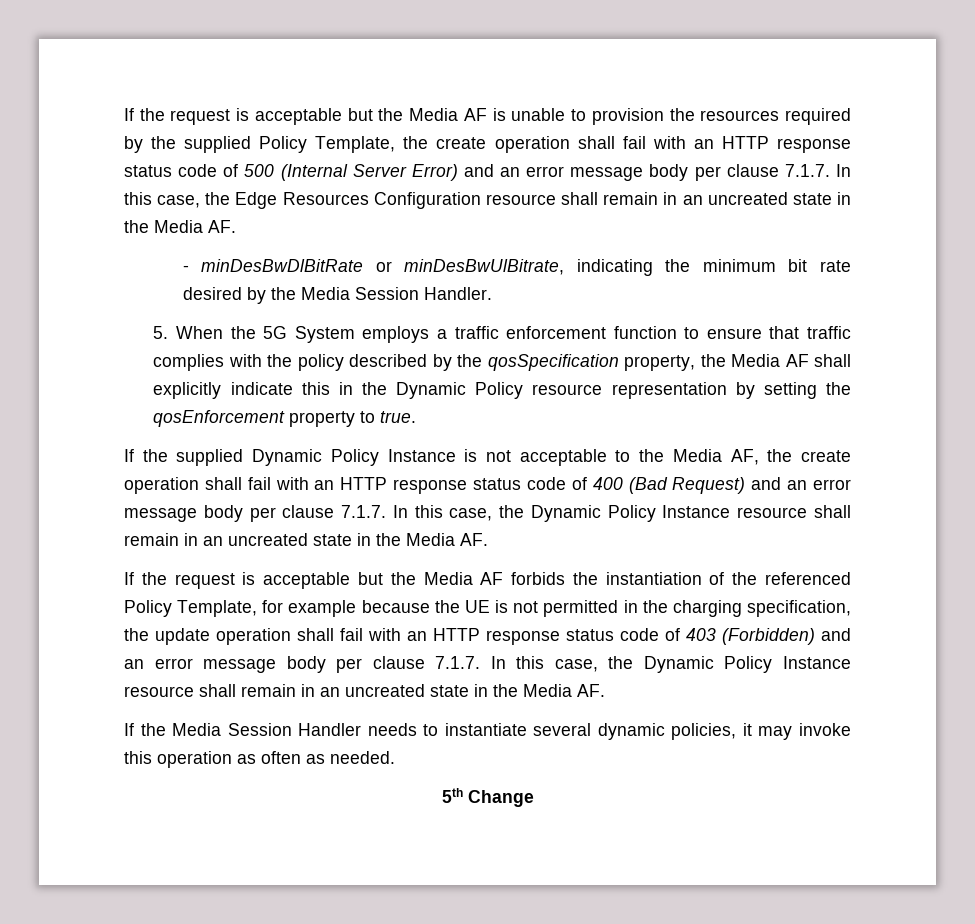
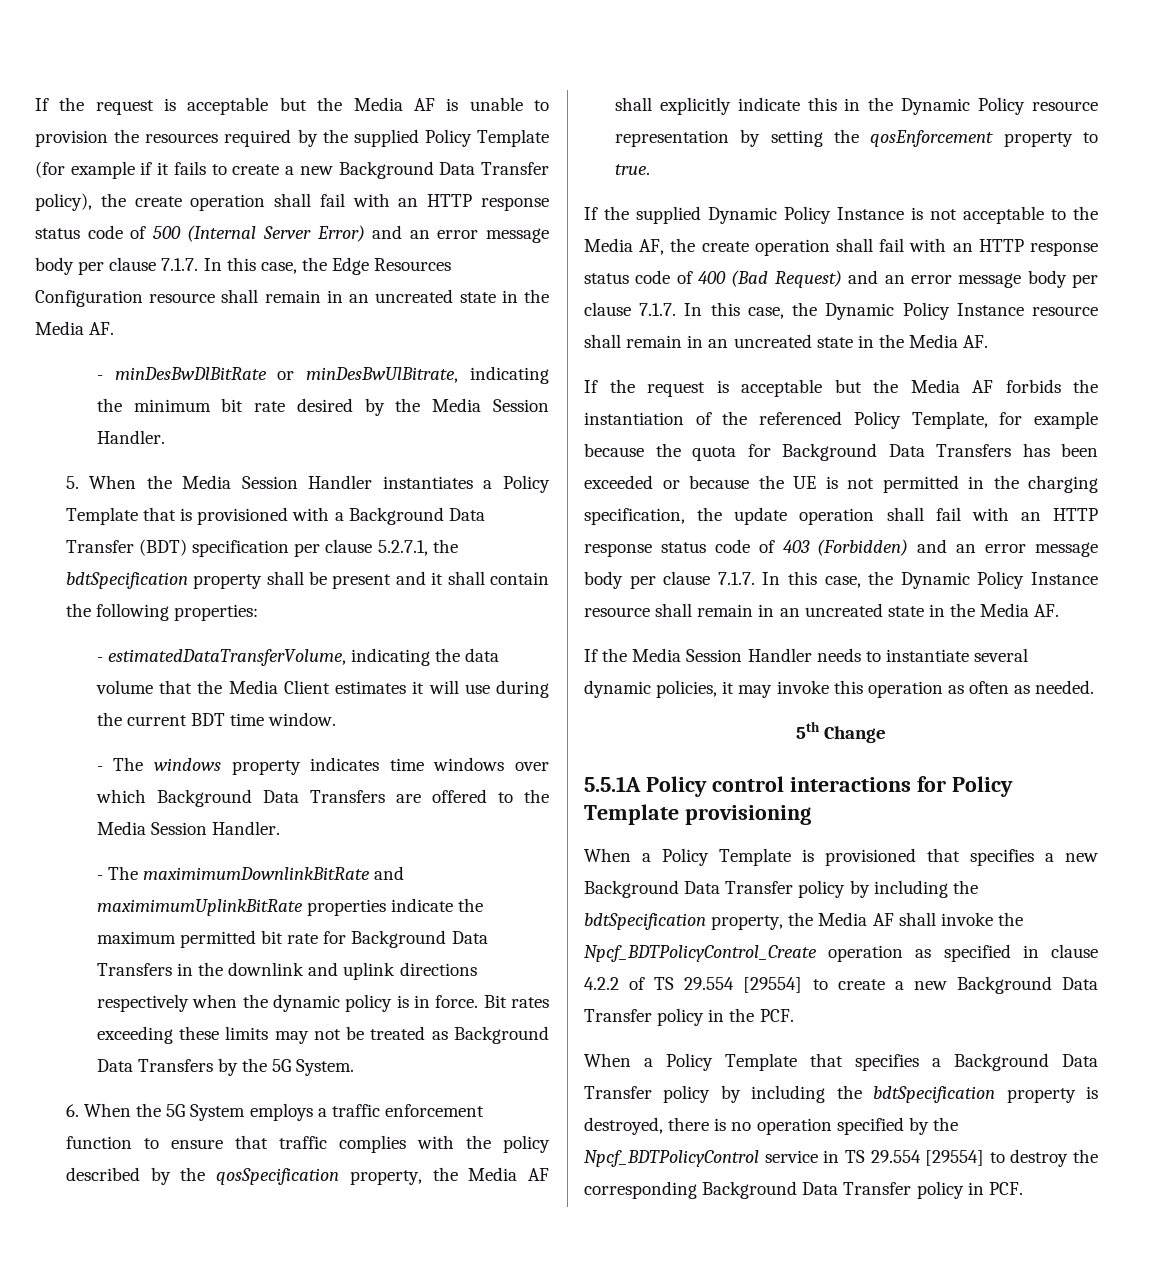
[315,136,396,153] Template, -> [477,129,549,147] [35,161,549,179] [35,193,92,211] Template (for example if it fails to create a new Background Data Transfer policy),
(256, 332) none -> [182,475,550,493] [65,507,485,525] [65,539,458,557] [65,571,549,589] [65,603,259,621] [96,648,500,666] [95,680,550,698] [96,712,337,726] [96,757,549,775] [95,789,550,807] [96,821,281,835] [96,866,405,880] [96,898,484,916] [96,930,488,948] [96,962,477,980] [96,994,549,1012] [96,1026,549,1044] [96,1058,355,1076] [65,1103,162,1117] Media Session Handler instantiates a Policy Template that is provisioned with a Background Data Transfer (BDT) specification per clause 5.2.7.1, the bdtSpecification property shall be present and it shall contain the following properties: // - estimatedDataTransferVolume, indicating the data volume that the Media Client estimates it will use during the current BDT time window. // - The windows property indicates time windows over which Background Data Transfers are offered to the Media Session Handler. // - The maximimumDownlinkBitRate and maximimumUplinkBitRate properties indicate the maximum permitted bit rate for Background Data Transfers in the downlink and uplink directions respectively when the dynamic policy is in force. Bit rates exceeding these limits may not be treated as Background Data Transfers by the 5G System. // 6. When the
(460, 606) none -> [692,443,1098,461] [584,475,784,489] quota for Background Data Transfers has been exceeded or because the
(534, 798) none -> [584,776,1013,797] [584,804,811,825] [584,848,1098,866] [584,880,978,898] [584,912,1023,930] [584,944,1098,962] [584,976,1098,994] [584,1008,794,1026] [584,1053,1098,1071] [584,1085,1098,1103] [584,1117,958,1135] [584,1149,1098,1167] [584,1181,1023,1199] // 5.5.1A Policy control interactions for Policy Template provisioning // When a Policy Template is provisioned that specifies a new Background Data Transfer policy by including the bdtSpecification property, the Media AF shall invoke the Npcf_BDTPolicyControl_Create operation as specified in clause 4.2.2 of TS 29.554 [29554] to create a new Background Data Transfer policy in the PCF. // When a Policy Template that specifies a Background Data Transfer policy by including the bdtSpecification property is destroyed, there is no operation specified by the Npcf_BDTPolicyControl service in TS 29.554 [29554] to destroy the corresponding Background Data Transfer policy in PCF.

